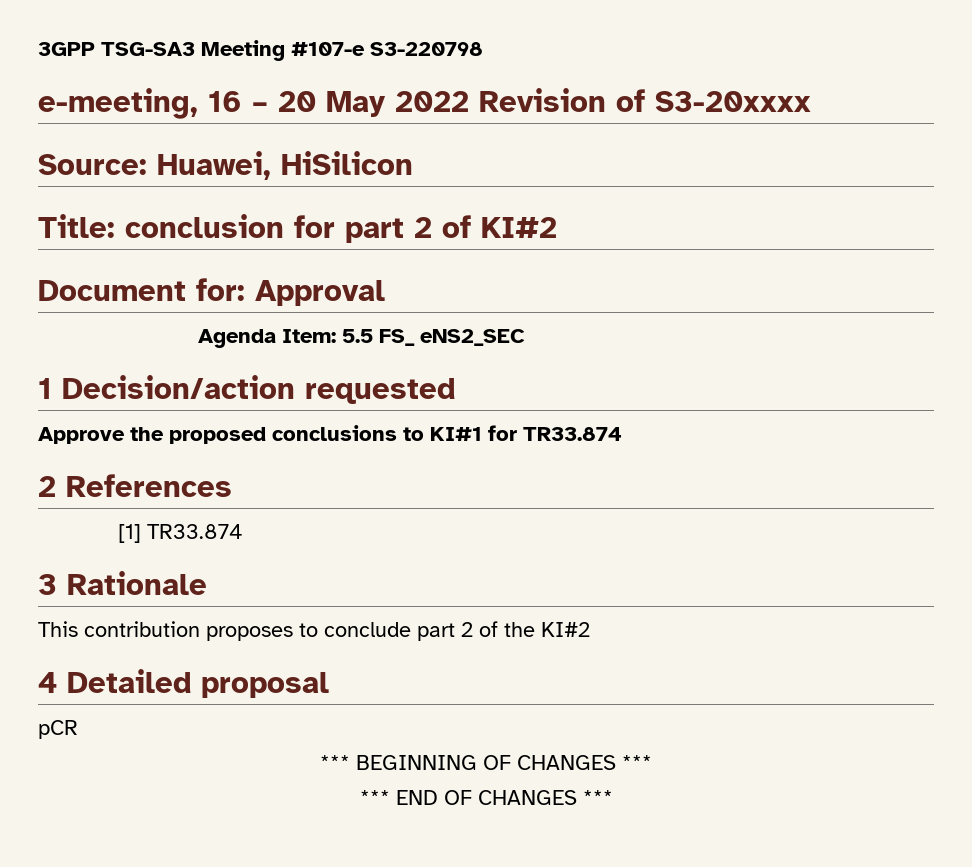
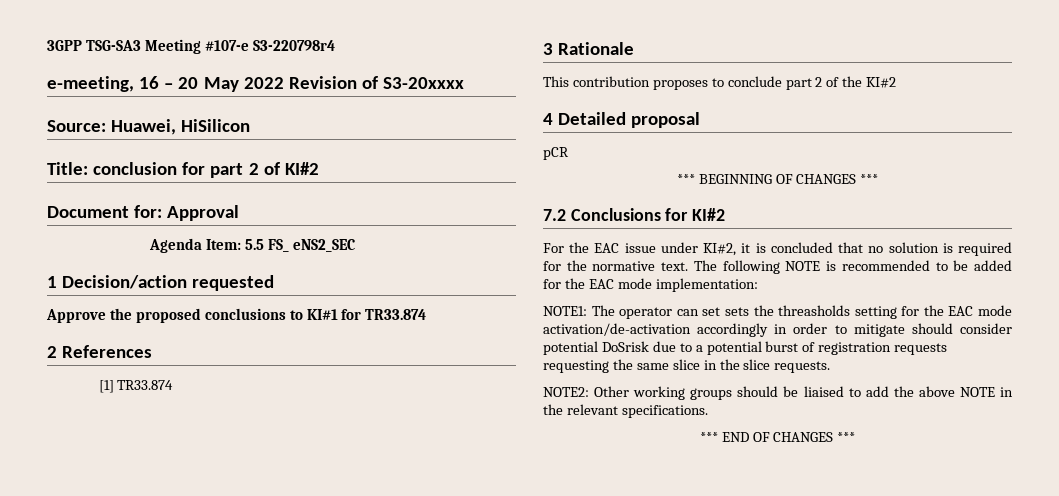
[370,42,483,56] S3-220798 -> [252,40,335,51] S3-220798r4
(652, 762) none -> [543,208,726,221] [543,242,1012,256] [543,260,1013,274] [543,278,758,292] [543,305,1012,319] [543,323,1013,337] [543,341,948,355] [543,359,831,373] [543,386,1013,400] [543,404,708,418] // 7.2 Conclusions for KI#2 // For the EAC issue under KI#2, it is concluded that no solution is required for the normative text. The following NOTE is recommended to be added for the EAC mode implementation: // NOTE1: The operator can set sets the threasholds setting for the EAC mode activation/de-activation accordingly in order to mitigate should consider potential DoSrisk due to a potential burst of registration requests requesting the same slice in the slice requests. // NOTE2: Other working groups should be liaised to add the above NOTE in the relevant specifications.

